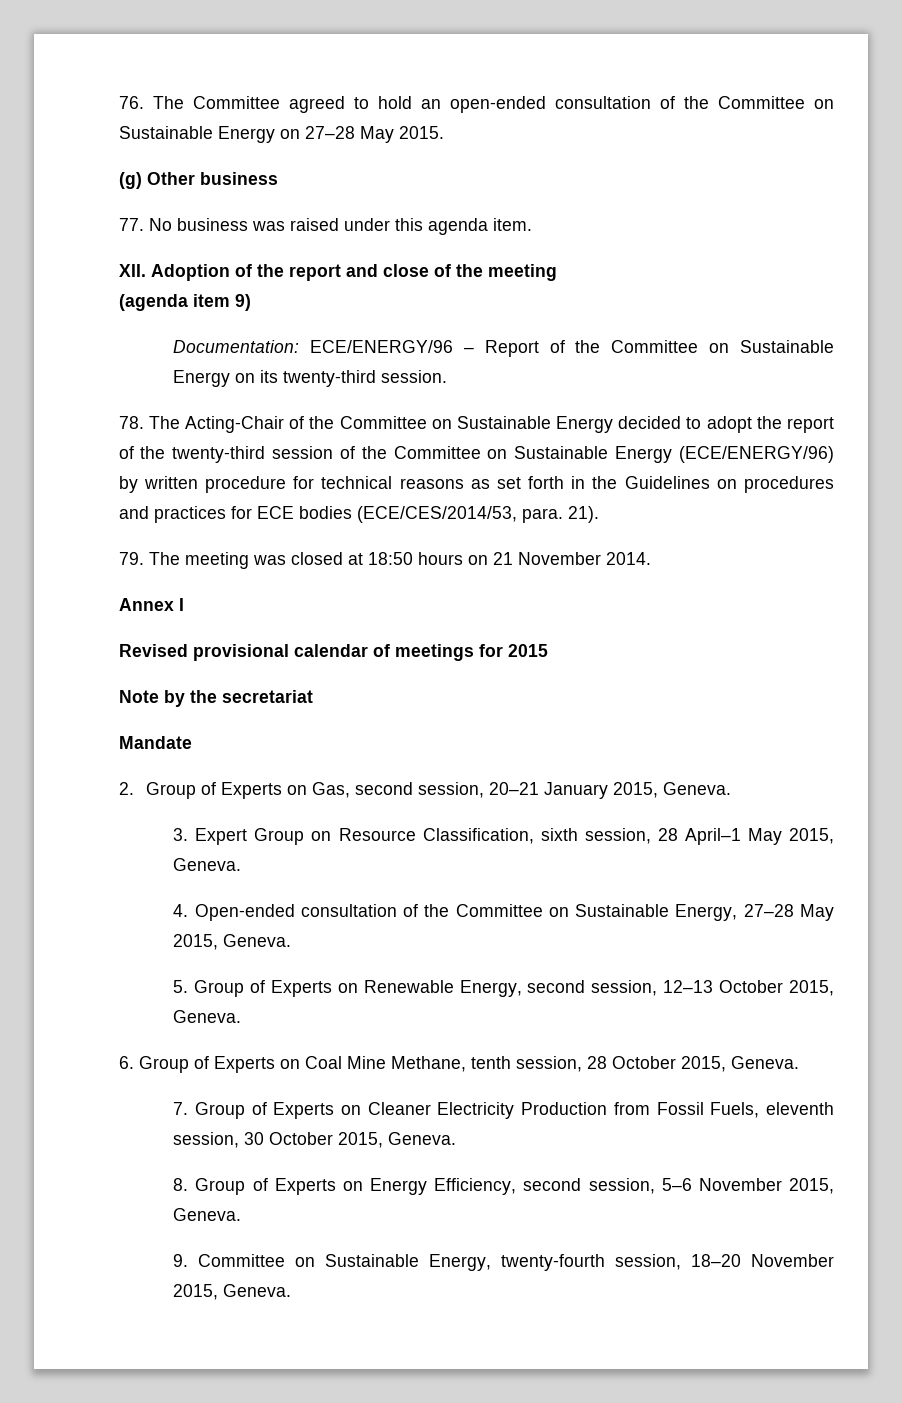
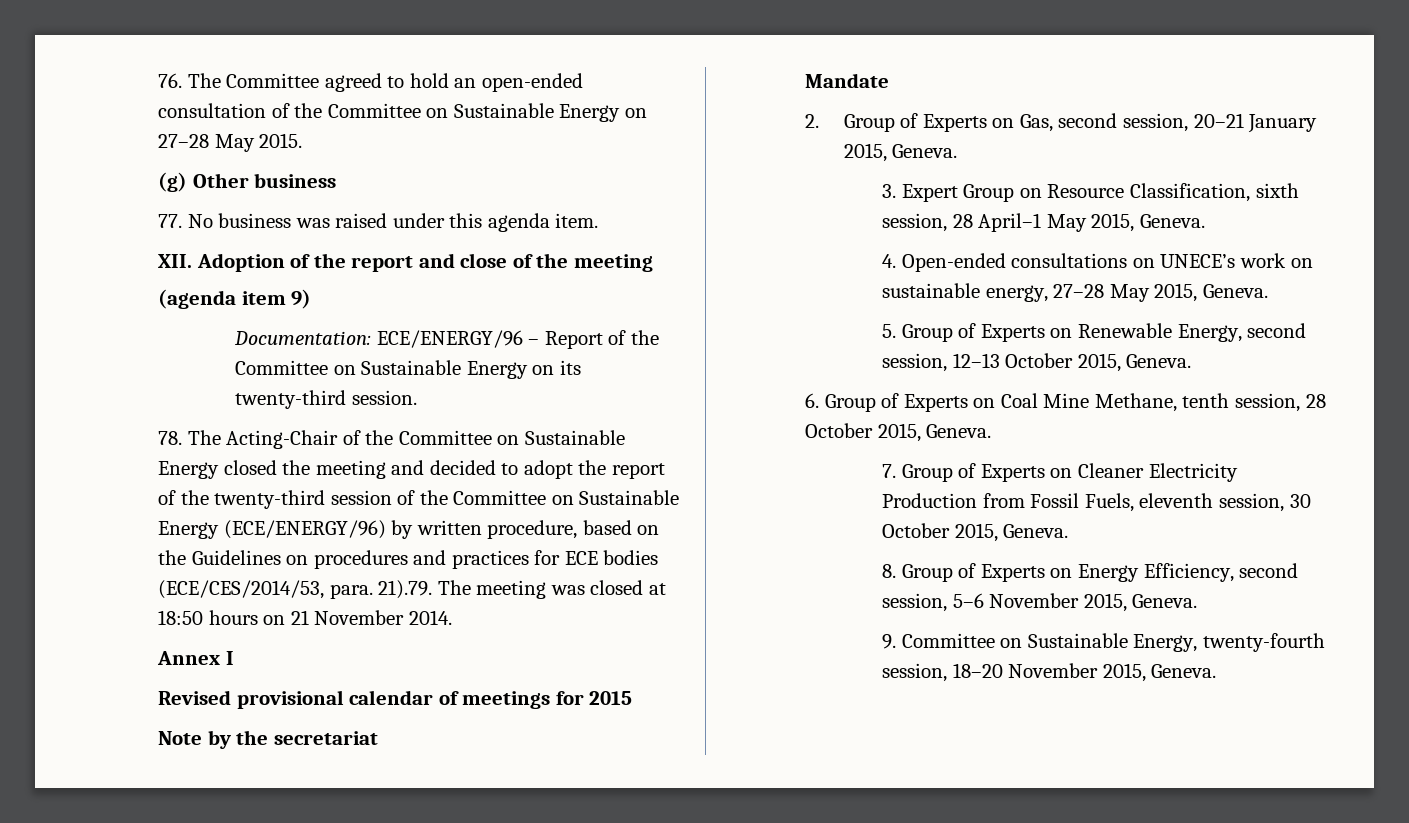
(614, 424) none -> [223,460,425,479] closed the meeting and
[204,476,586,493] procedure for technical reasons as set forth in -> [487,520,660,539] procedure, based on
[567,506,599,523] [118,552,144,565] 21). // 79. -> [378,580,433,599] 21).79.
[300,904,738,921] consultation of the Committee on Sustainable Energy, -> [1011,253,1313,268] [882,283,1048,302] consultations on UNECE’s work on sustainable energy,

